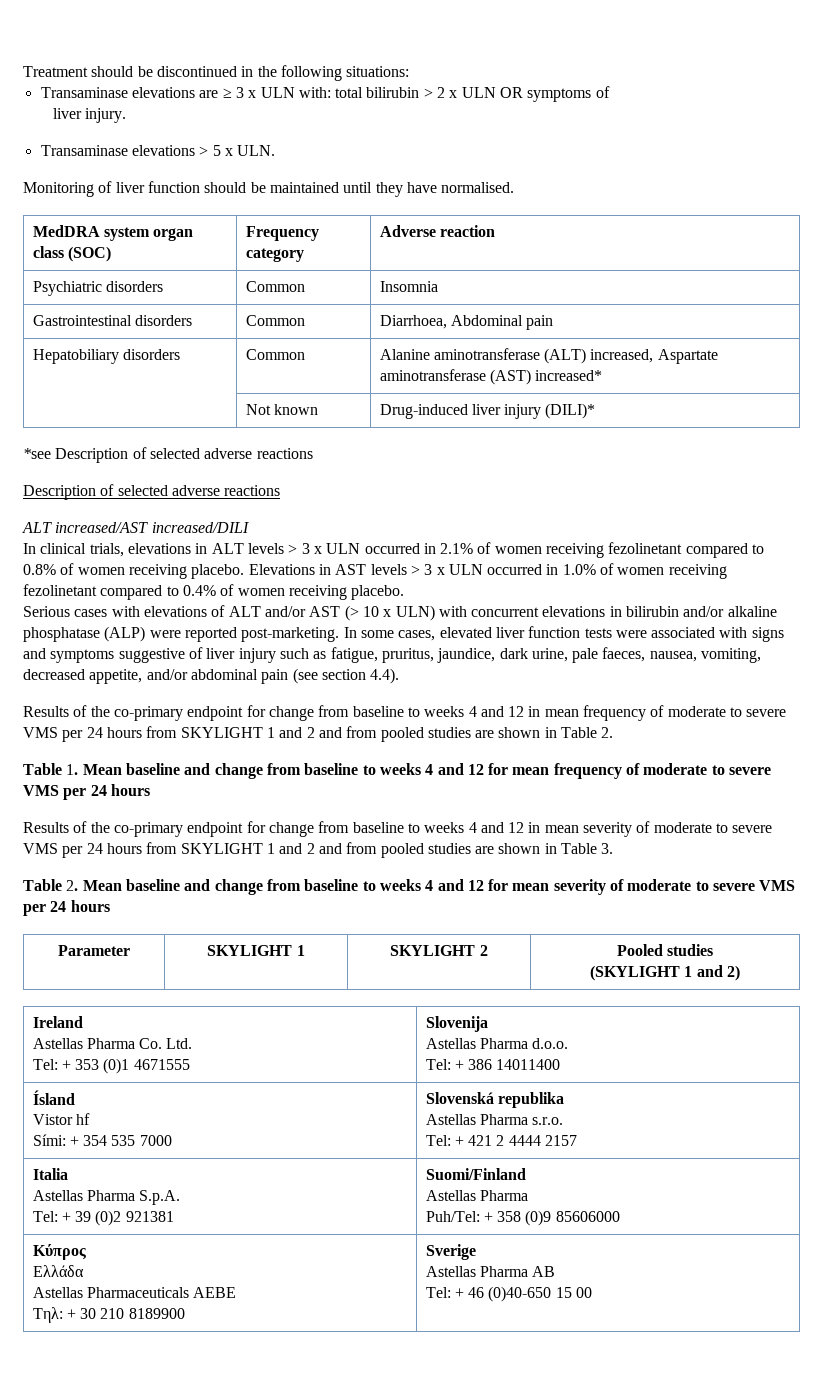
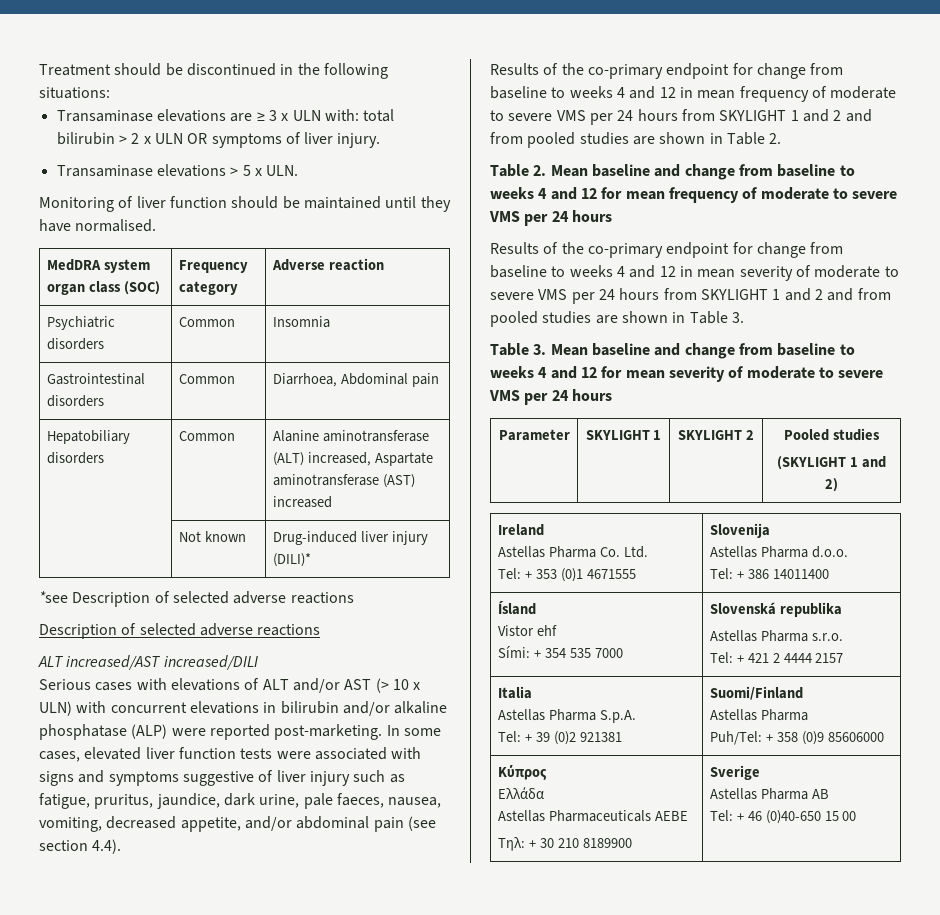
(610, 92) // -> (301, 138) none
[535,370,603,381] increased* -> [272,496,332,508] increased
[23,542,765,558] [23,563,727,579] [23,584,405,600] // In clinical trials, elevations in ALT levels > 3 x ULN occurred in 2.1% of women receiving fezolinetant compared to 0.8% of women receiving placebo. Elevations in AST levels > 3 x ULN occurred in 1.0% of women receiving fezolinetant compared to 0.4% of women receiving placebo. -> (258, 662) none
[66,764,79,775] 1. -> [533,165,547,176] 2.
[66,880,79,891] 2. -> [533,344,547,355] 3.
[75,1113,90,1125] hf -> [536,625,557,636] ehf

